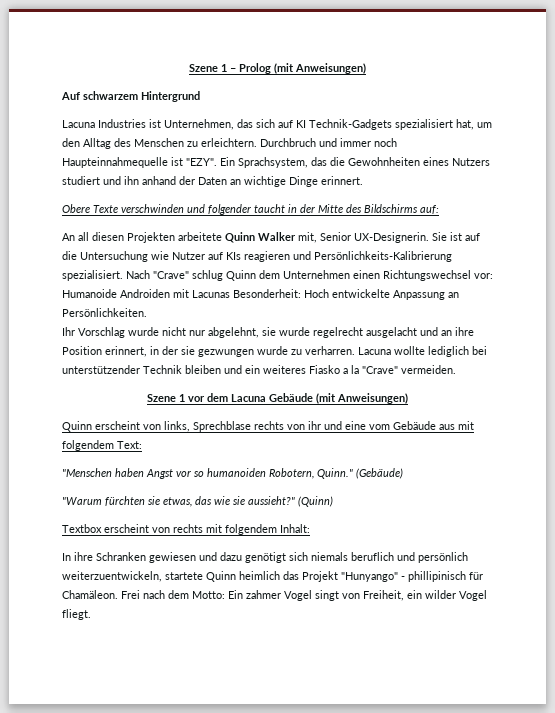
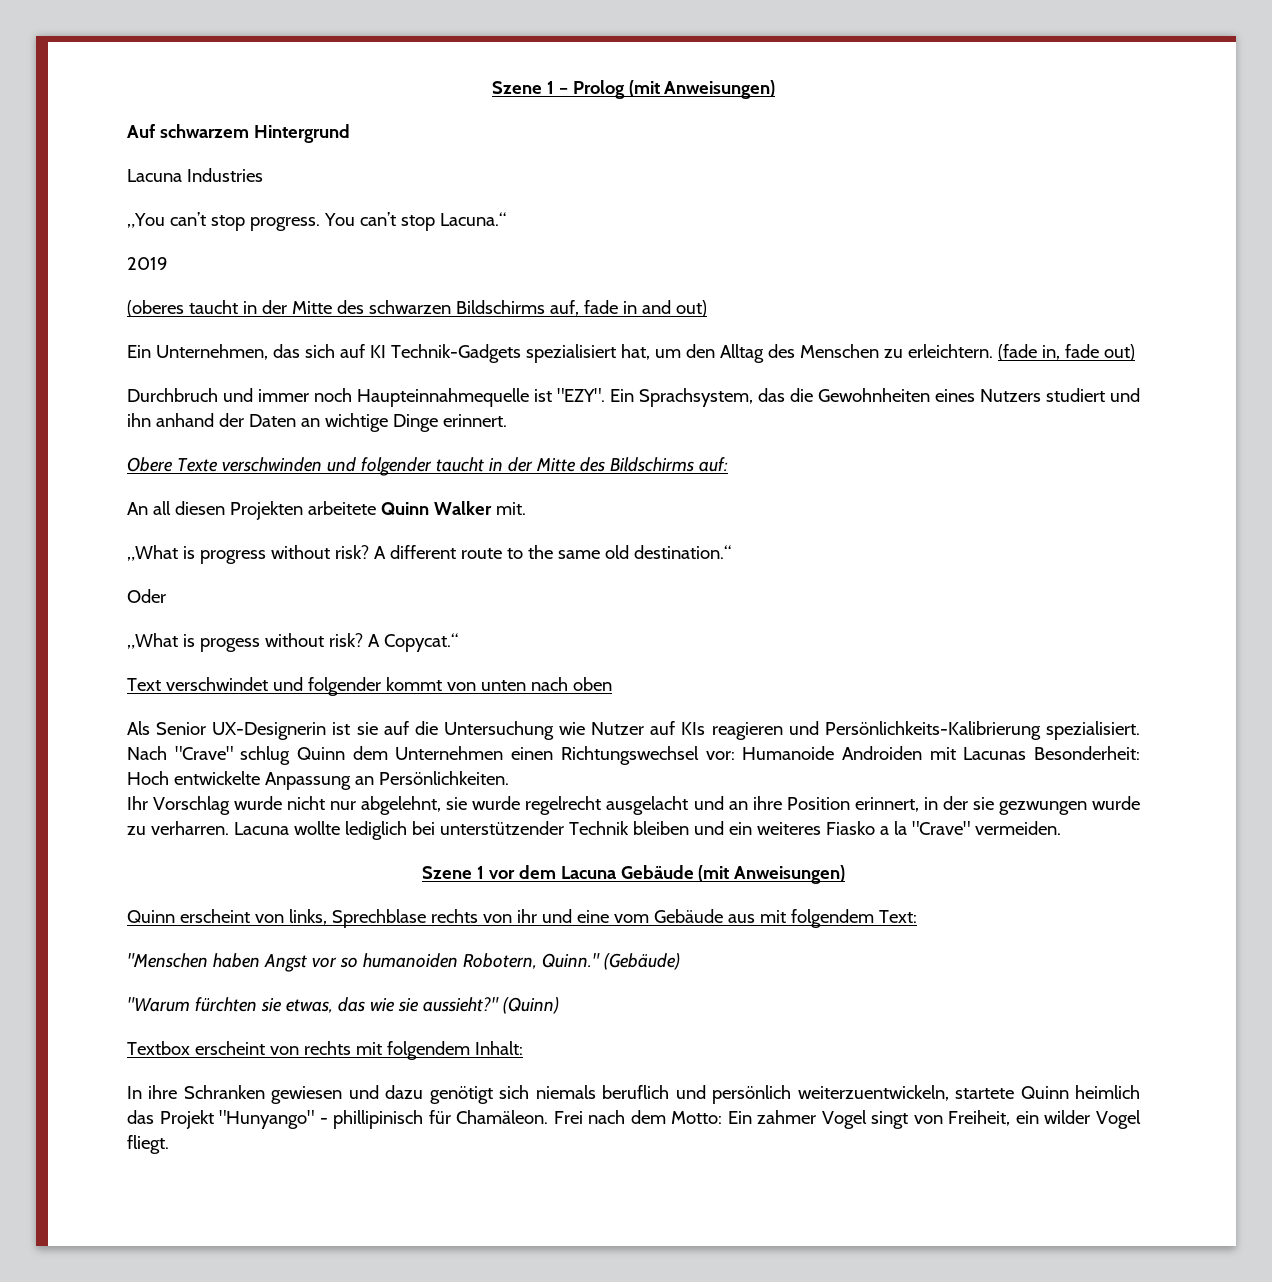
[149,119,161,128] ist -> [127,212,506,231] [127,257,168,270] [127,300,707,317] [127,345,151,358] // „You can’t stop progress. You can’t stop Lacuna.“ // 2019 // (oberes taucht in der Mitte des schwarzen Bildschirms auf, fade in and out) // Ein
(257, 142) none -> [997,344,1135,361] (fade in, fade out) //
[298,232,462,243] mit, Senior UX-Designerin. Sie ist -> [495,502,526,515] [127,545,731,564] [127,589,166,603] [127,633,458,652] [127,677,612,696] [127,721,378,740] mit. // „What is progress without risk? A different route to the same old destination.“ // Oder // „What is progess without risk? A Copycat.“ // Text verschwindet und folgender kommt von unten nach oben // Als Senior UX-Designerin ist sie

